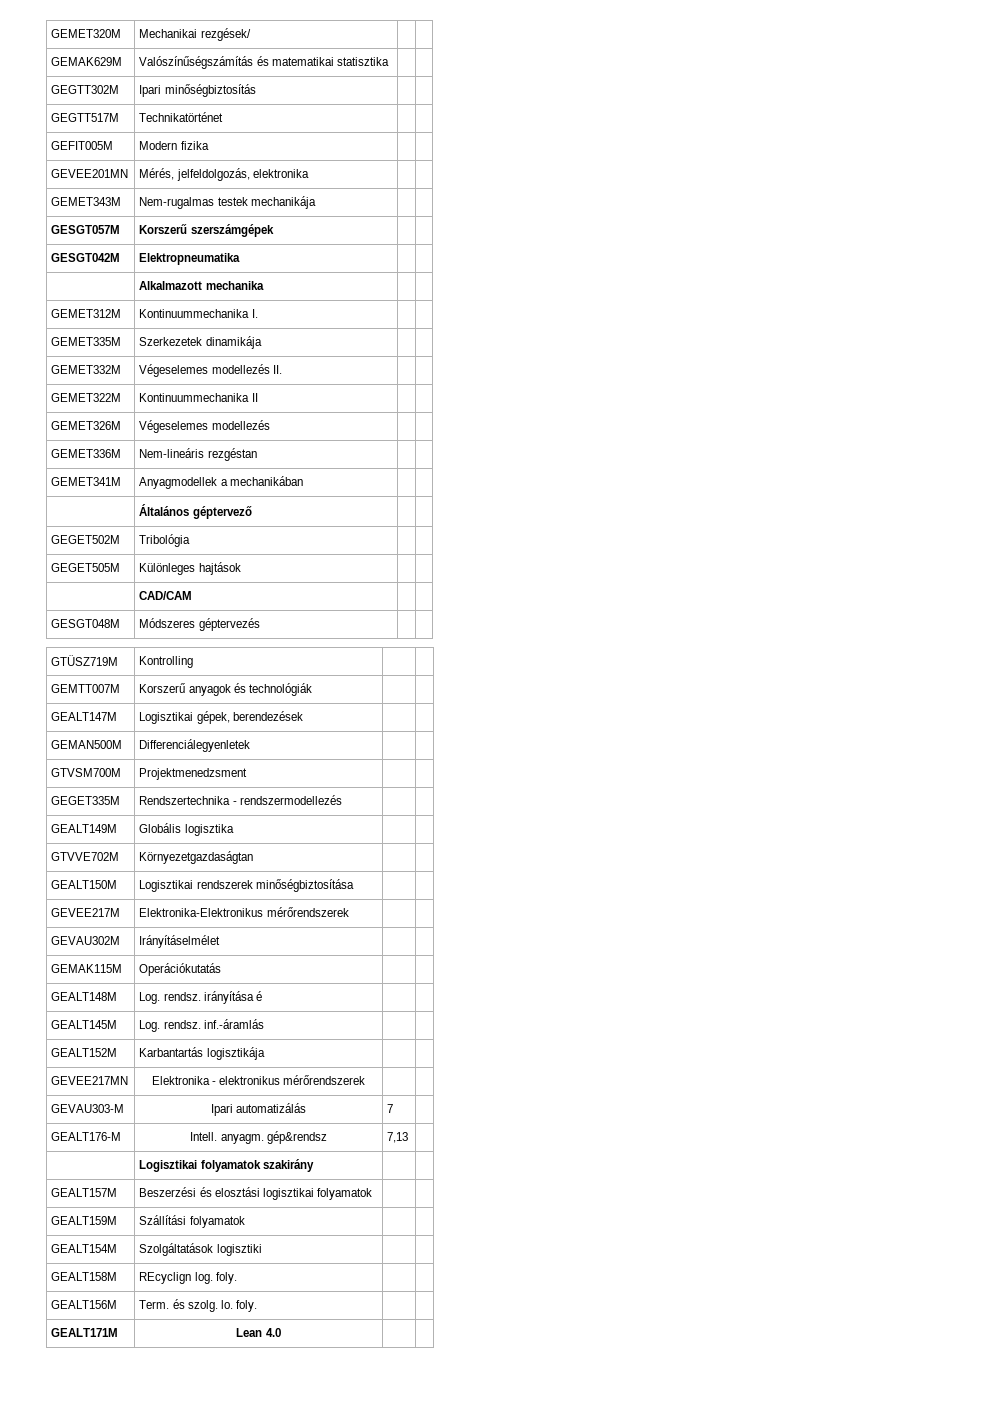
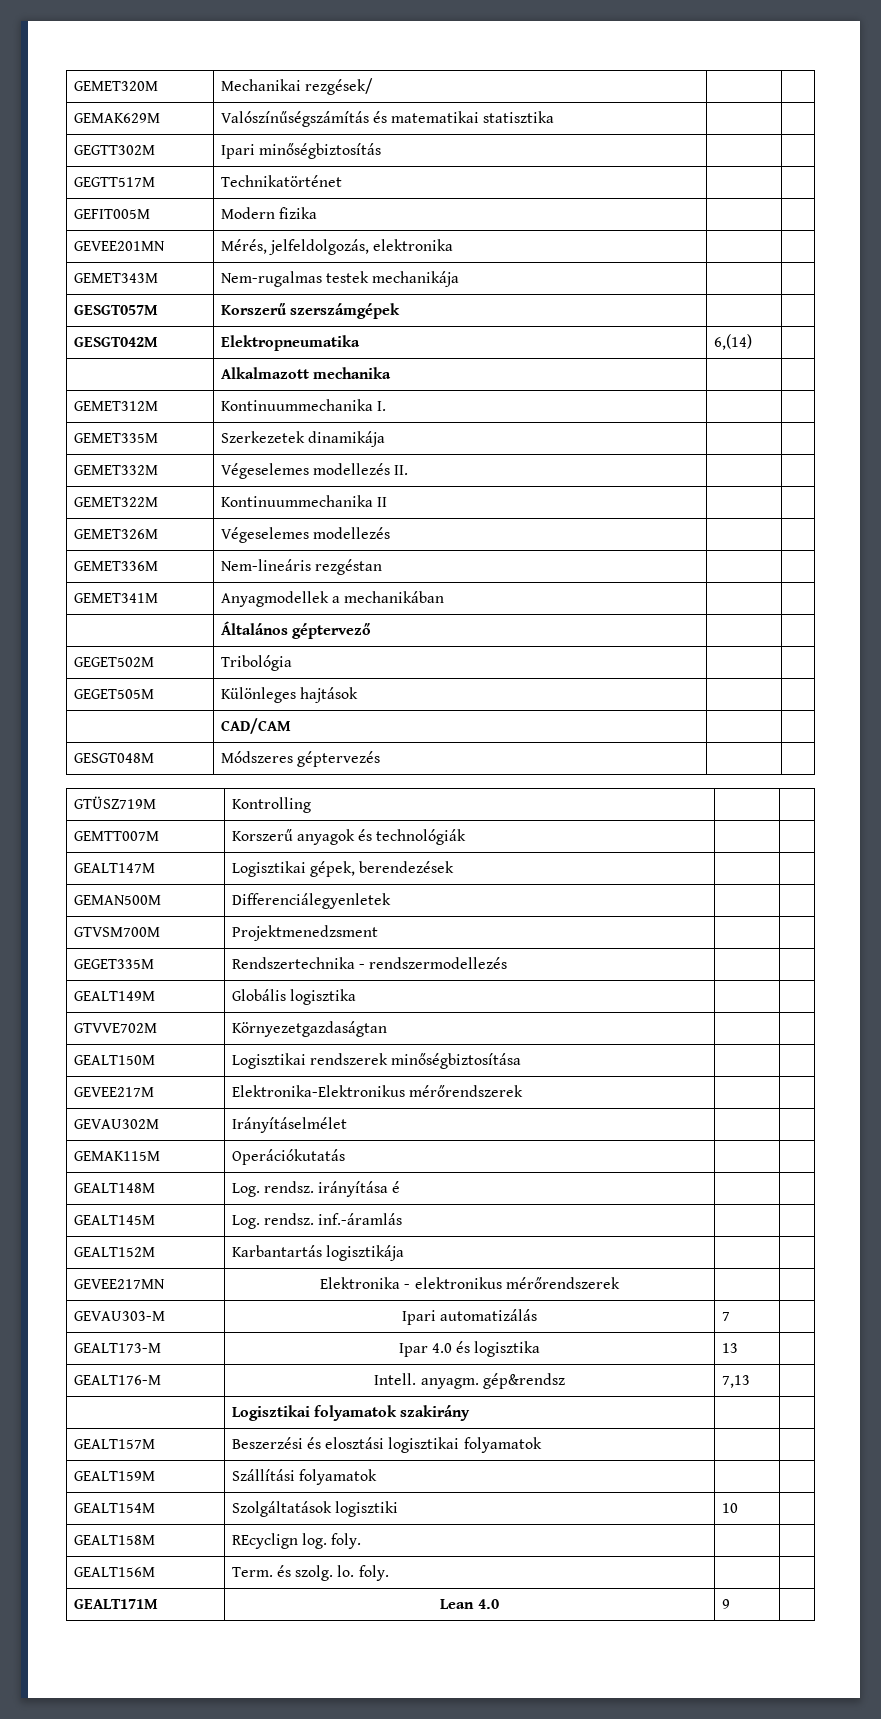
(241, 259) none -> [713,334,752,350] 6,(14)
(394, 1108) none -> [73,1343,161,1353] [398,1341,541,1357] [721,1343,738,1353] // GEALT173-M | Ipar 4.0 és logisztika | 13 |
(262, 1250) none -> [721,1503,738,1513] 10
(281, 1332) none -> [721,1599,730,1609] 9

